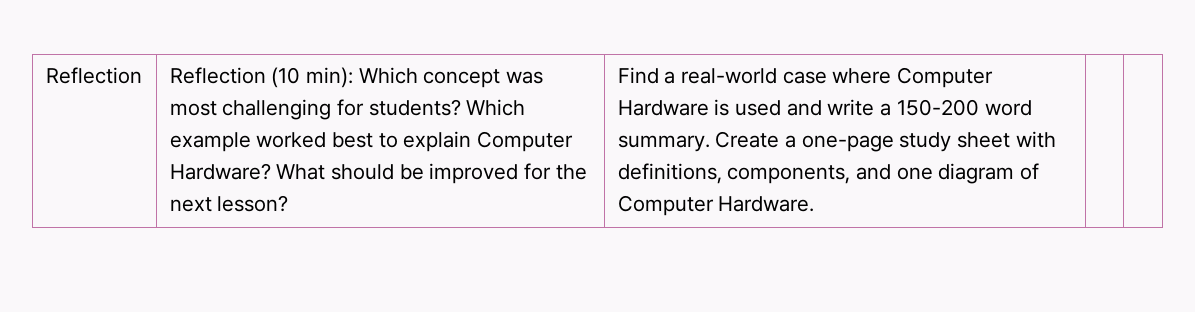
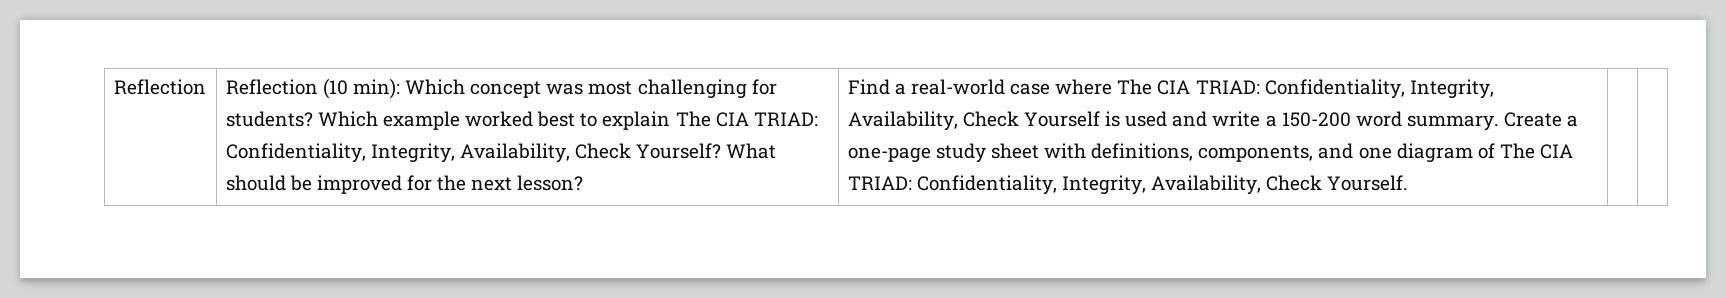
[477,131,574,152] [169,163,271,180] Computer Hardware? -> [675,111,818,127] [225,143,722,163] The CIA TRIAD: Confidentiality, Integrity, Availability, Check Yourself?
[897,67,994,88] [617,100,709,116] Computer Hardware -> [1117,79,1494,99] [847,111,1100,131] The CIA TRIAD: Confidentiality, Integrity, Availability, Check Yourself
[617,195,815,216] Computer Hardware. -> [1499,143,1574,159] [847,175,1409,195] The CIA TRIAD: Confidentiality, Integrity, Availability, Check Yourself.

